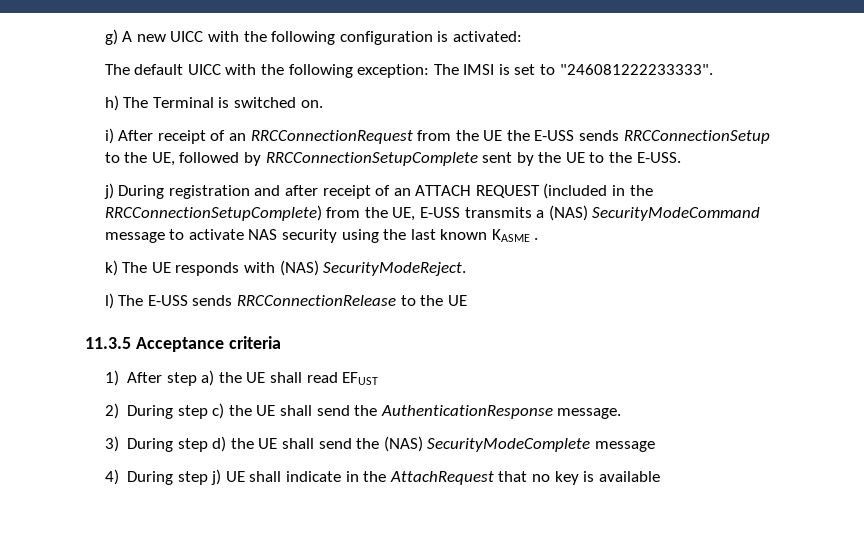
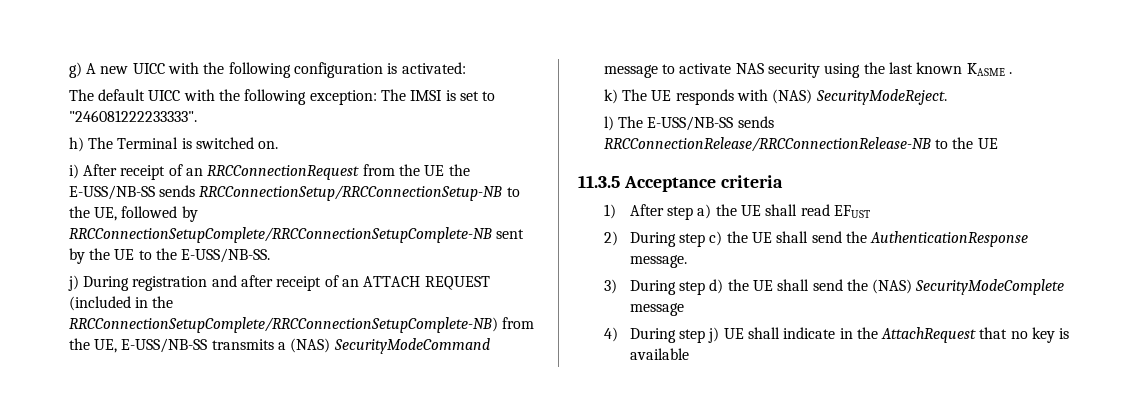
[534,130,770,144] E-USS sends RRCConnectionSetup -> [68,185,503,201] E-USS/NB-SS sends RRCConnectionSetup/RRCConnectionSetup-NB
[265,152,478,166] RRCConnectionSetupComplete -> [68,227,492,243] RRCConnectionSetupComplete/RRCConnectionSetupComplete-NB
[636,152,681,163] E-USS. -> [181,248,271,263] E-USS/NB-SS.
[104,205,322,221] RRCConnectionSetupComplete) -> [68,317,498,333] RRCConnectionSetupComplete/RRCConnectionSetupComplete-NB)
[419,207,460,218] E-USS -> [121,338,208,353] E-USS/NB-SS
[147,295,396,306] E-USS sends RRCConnectionRelease -> [647,116,774,131] [603,137,931,152] E-USS/NB-SS sends RRCConnectionRelease/RRCConnectionRelease-NB

